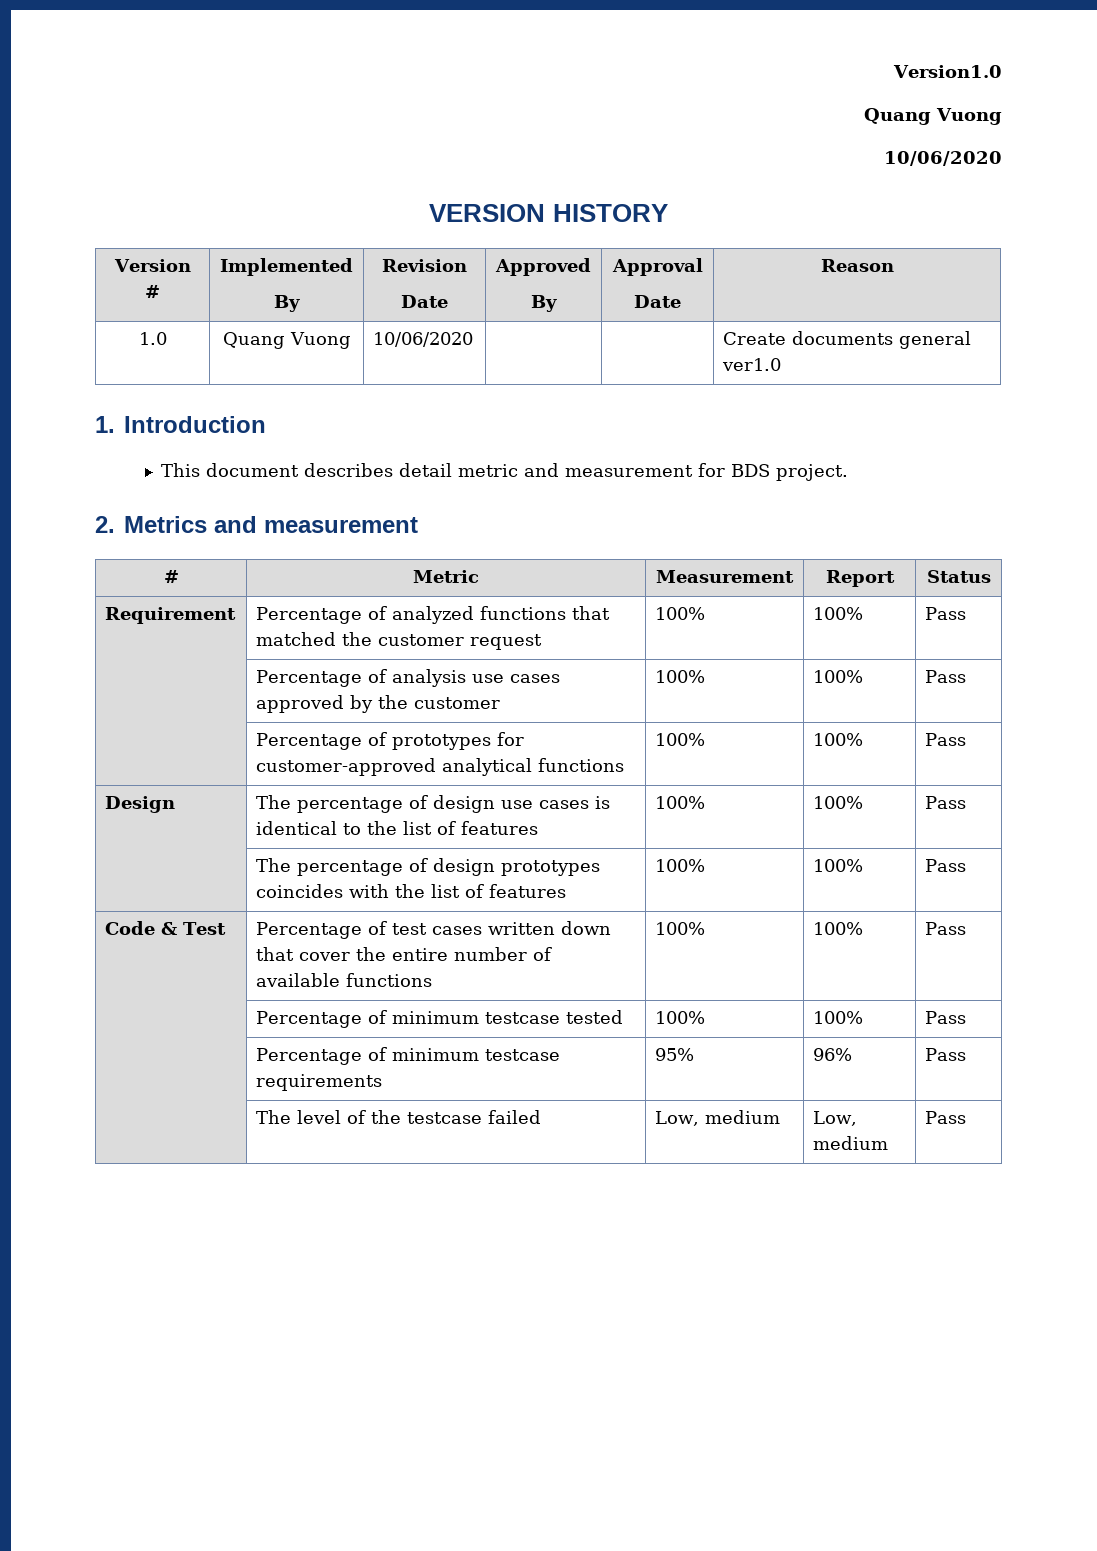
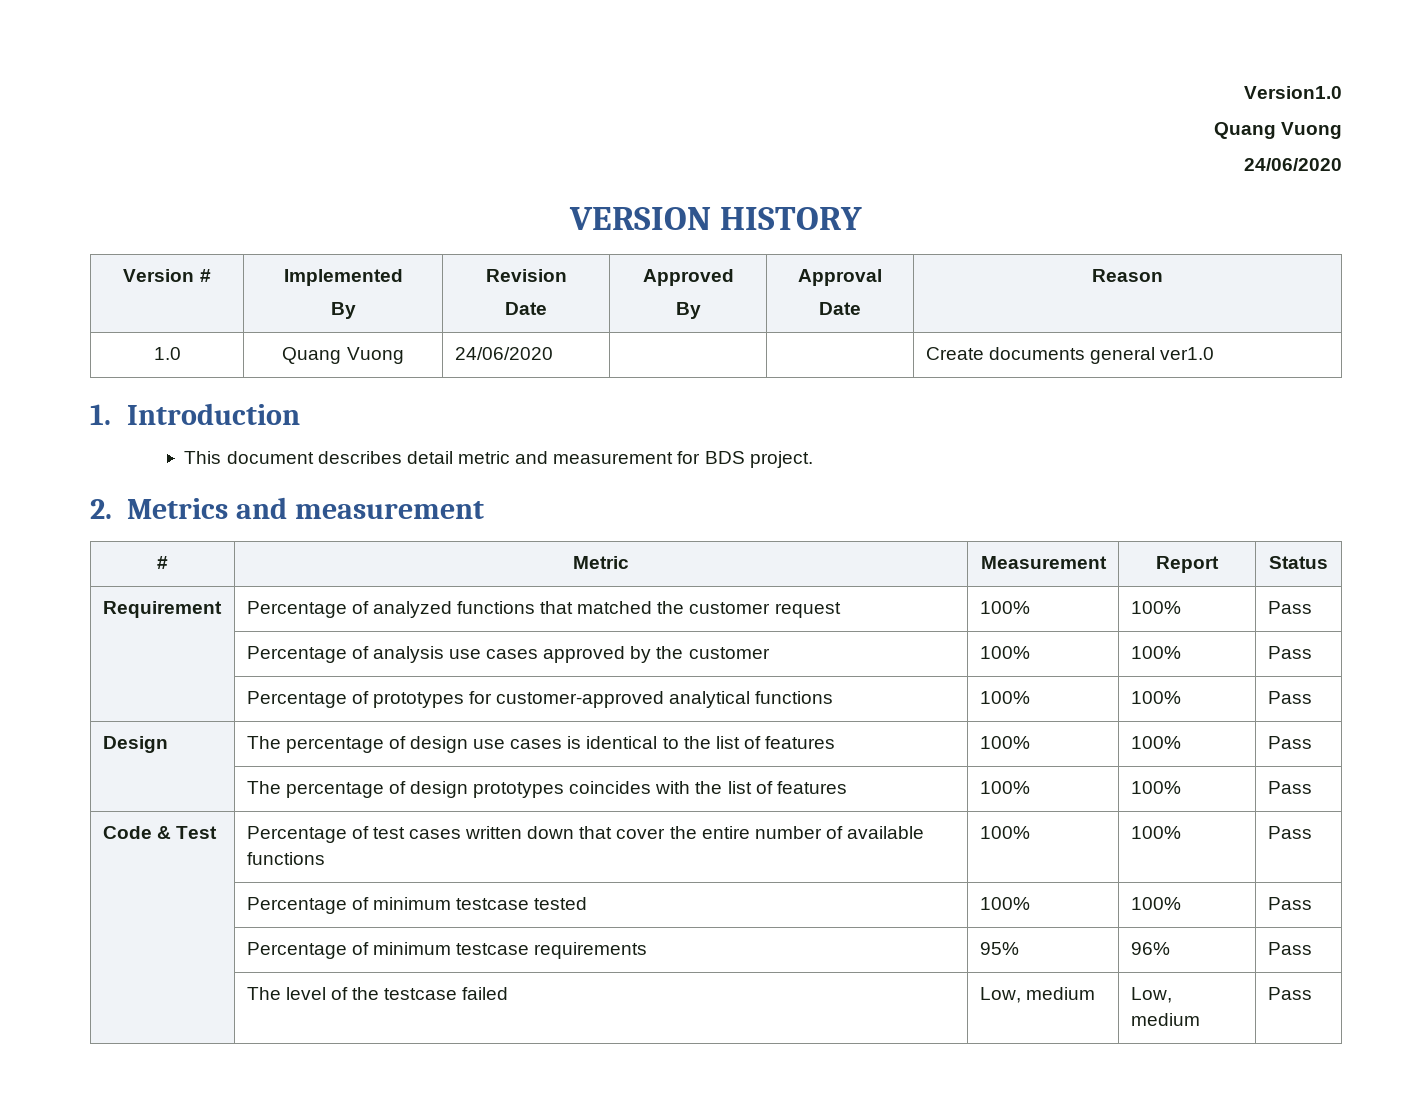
[884,151,1002,166] 10/06/2020 -> [1244,158,1342,171] 24/06/2020
[373,332,474,347] 10/06/2020 -> [454,347,553,360] 24/06/2020

